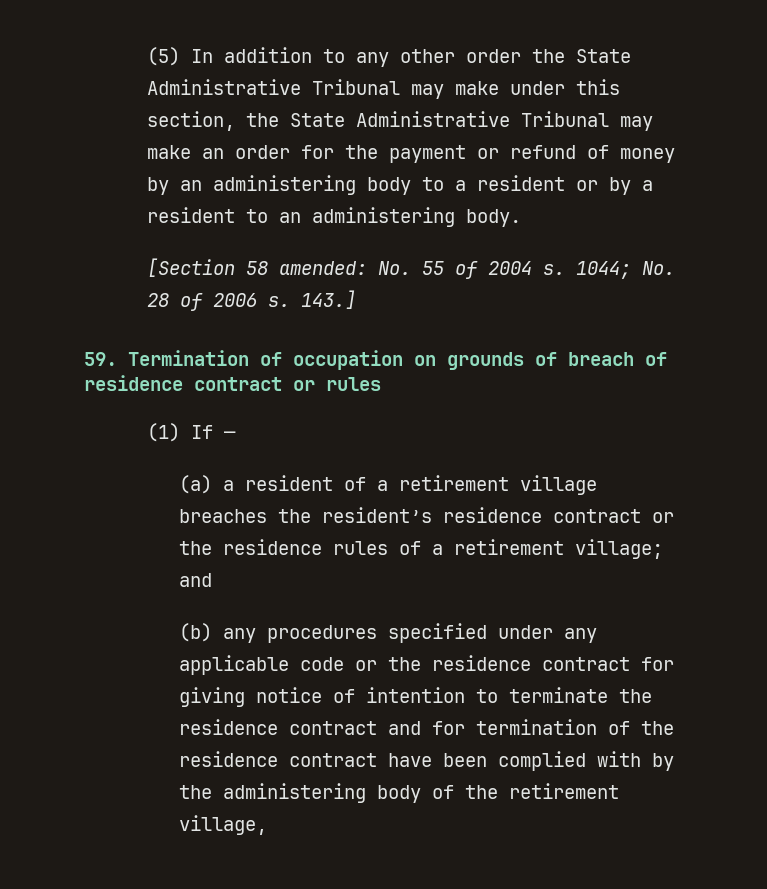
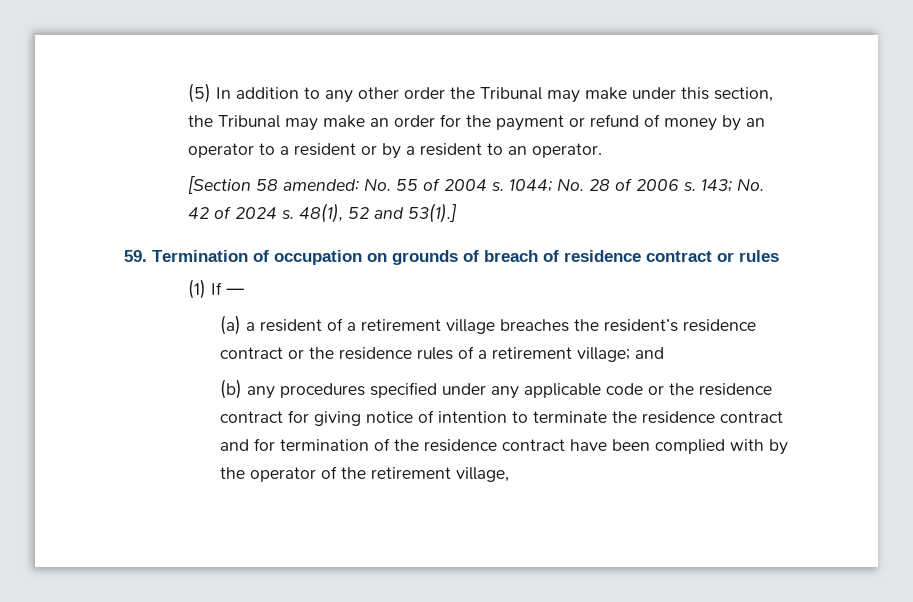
[576,49,632,63] [147,79,302,95] State Administrative -> (475, 93) none
[290,111,511,127] State Administrative -> (213, 121) none
[213,175,412,195] administering body -> [187,143,254,158] operator
[312,207,522,227] administering body. -> [531,143,602,158] operator.
[301,290,357,309] 143.] -> [700,178,764,192] [187,203,457,223] 143; No. 42 of 2024 s. 48(1), 52 and 53(1).]
[223,783,422,803] administering body -> [249,467,316,482] operator

